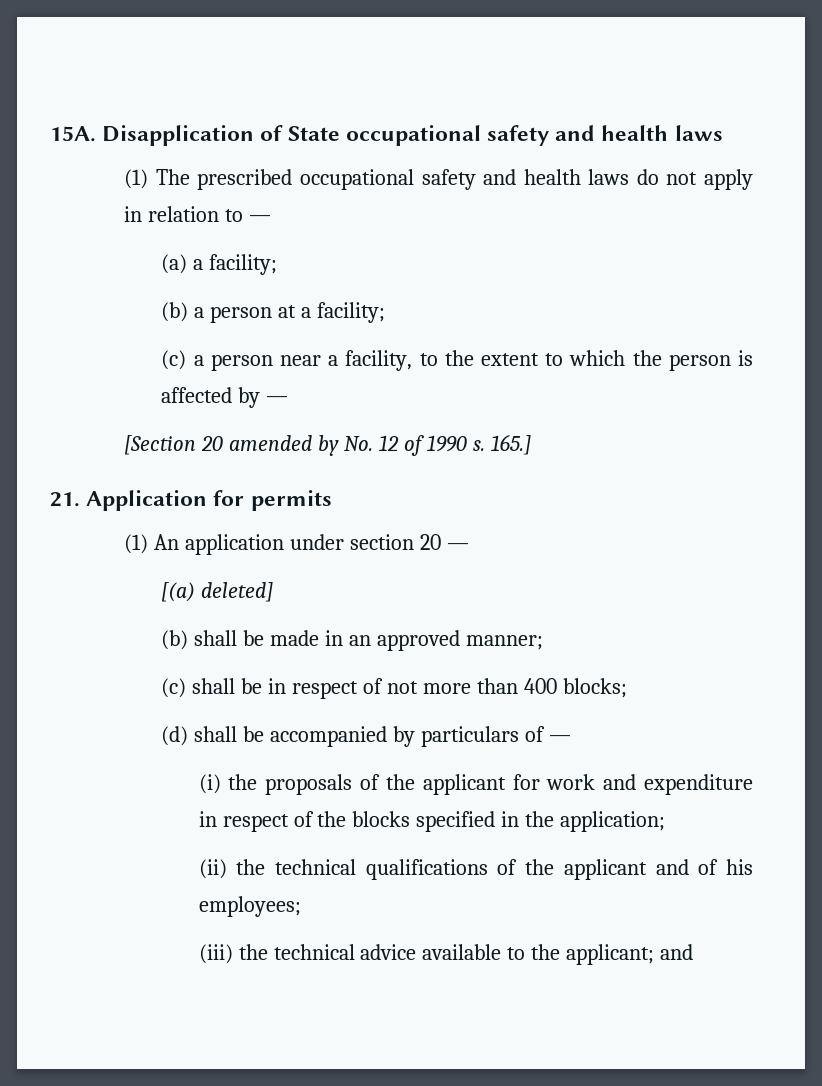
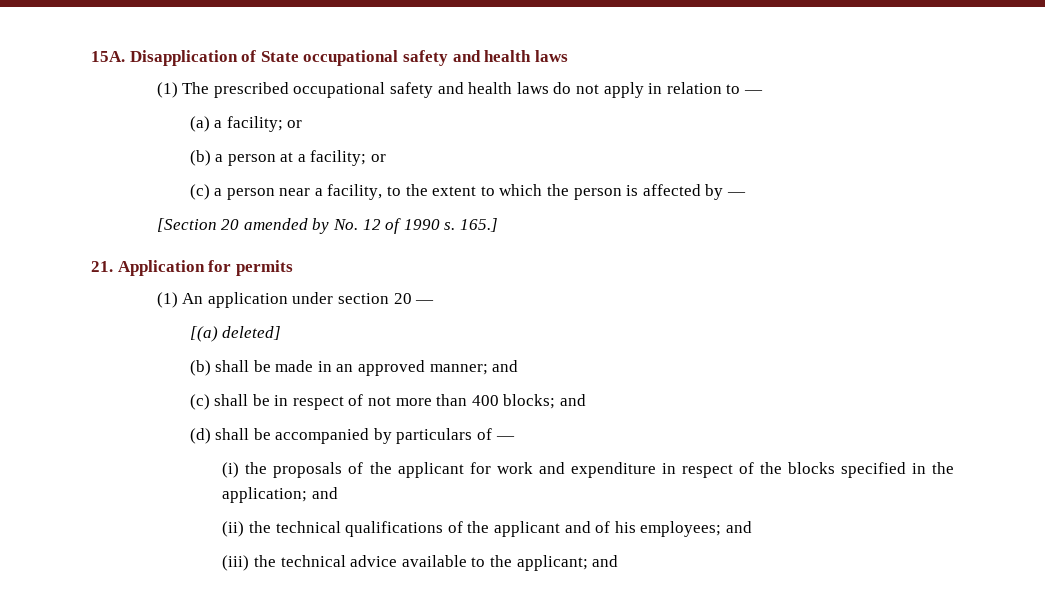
(278, 264) none -> [287,120,303,128] or
(386, 312) none -> [371,154,387,162] or
(544, 642) none -> [492,360,519,372] and
(627, 688) none -> [560,394,587,406] and
(666, 821) none -> [311,487,338,499] and
(301, 906) none -> [725,521,752,533] and

